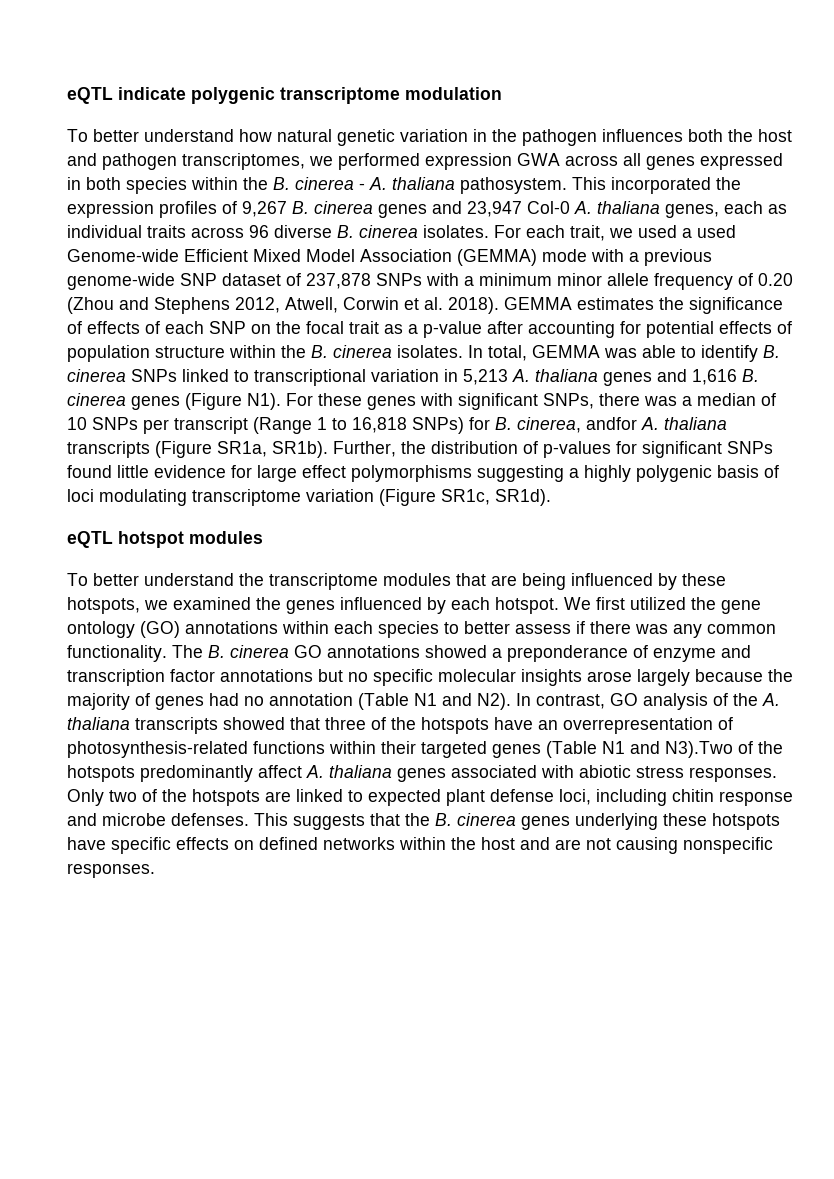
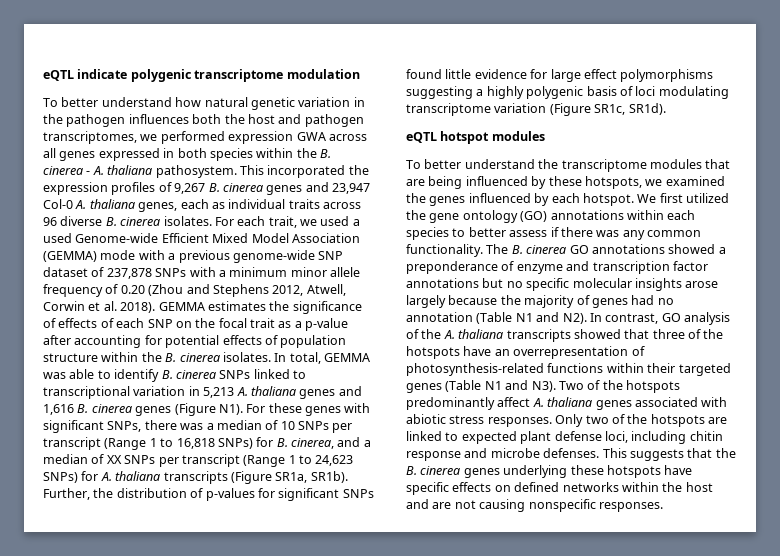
[586,417,637,430] andfor -> [337,437,371,447] [43,454,354,467] [43,471,99,483] and a median of XX SNPs per transcript (Range 1 to 24,623 SNPs) for
[665,741,733,758] N3).Two -> [531,381,584,392] N3). Two

